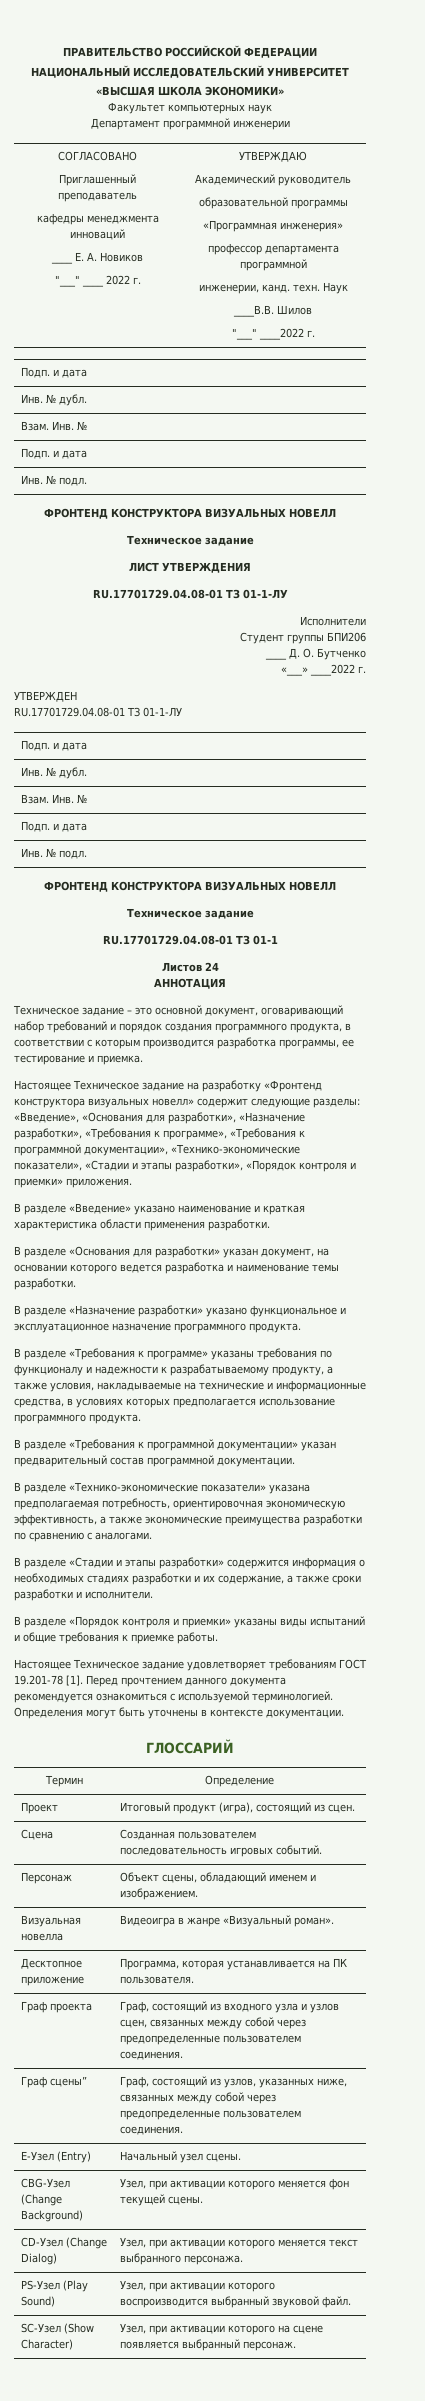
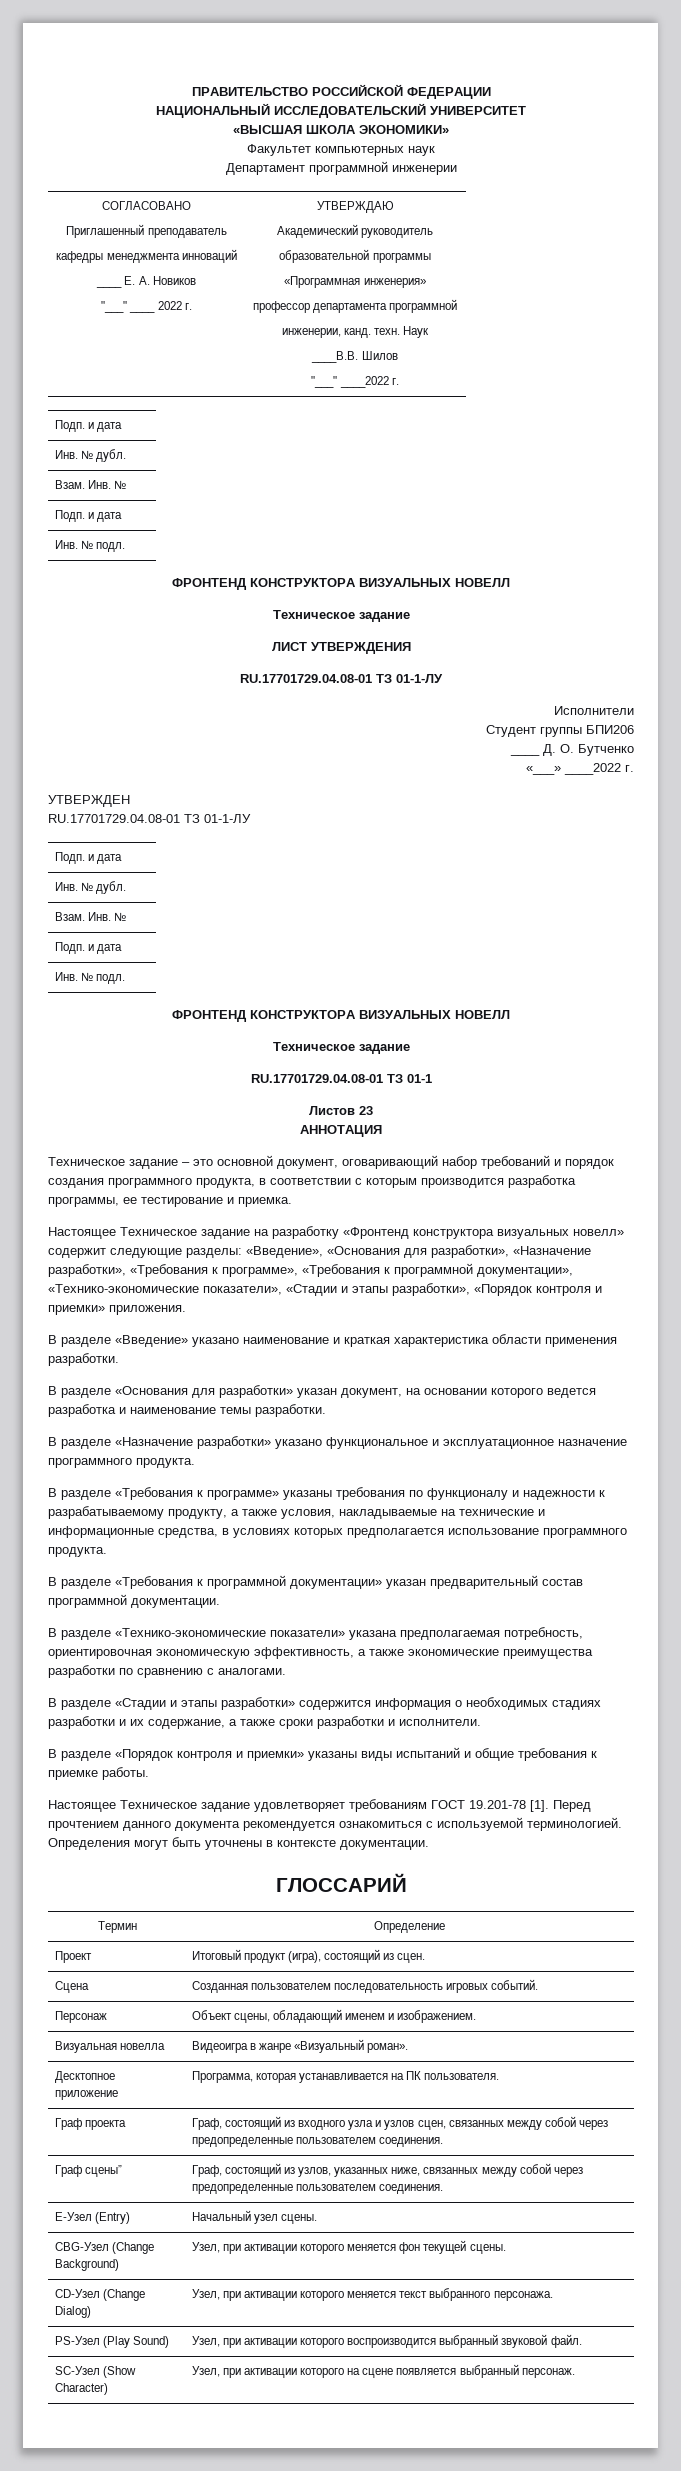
[204,962,219,971] 24 -> [359,1106,373,1115] 23

